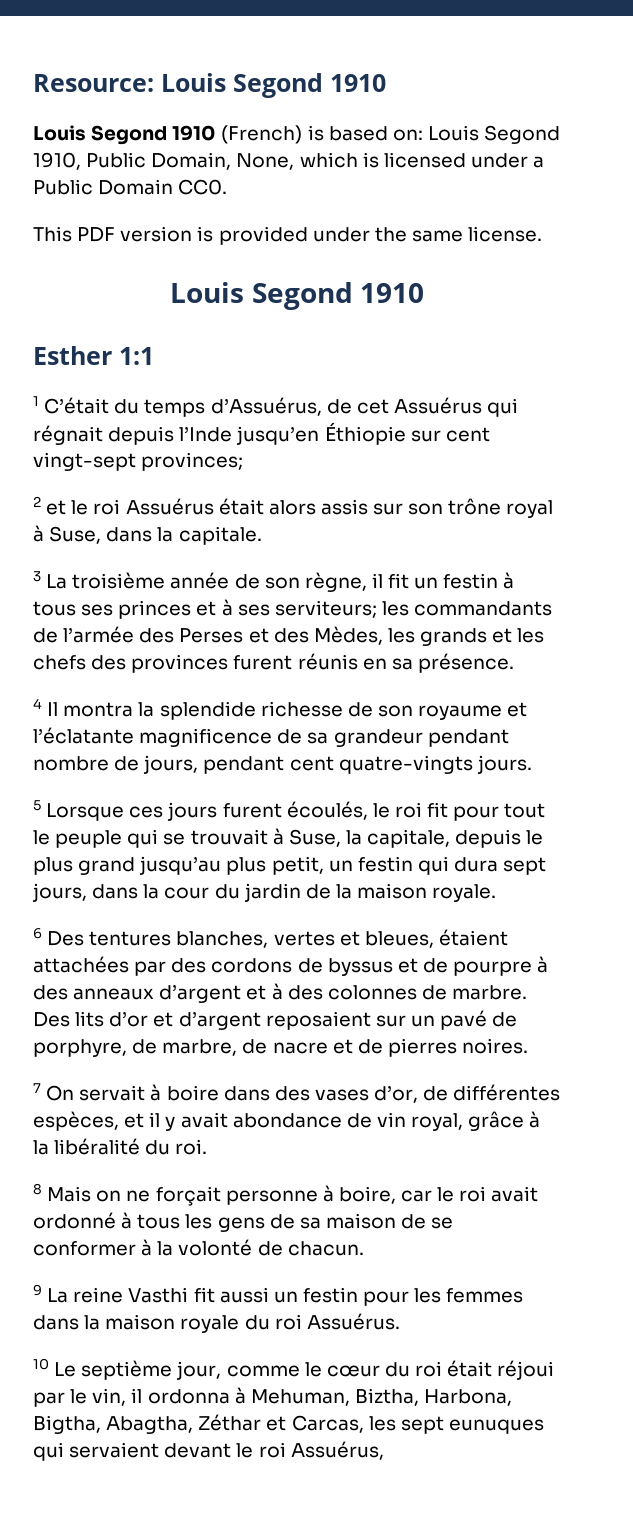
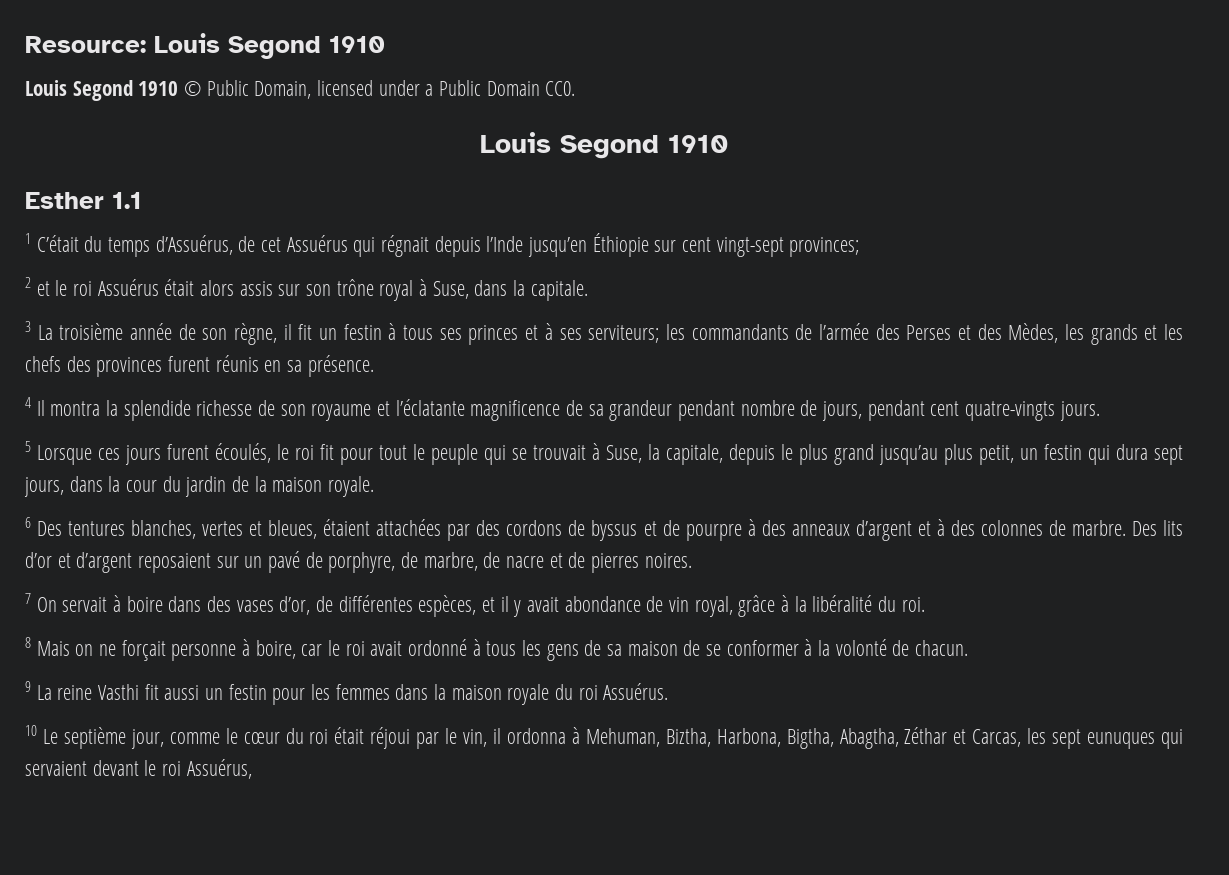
[221,125,561,144] [33,152,379,170] (French) is based on: Louis Segond 1910, Public Domain, None, which is -> [184,80,312,99] © Public Domain,
[33,226,543,245] // This PDF version is provided under the same license. -> (576, 88) none
[119,347,154,365] 1:1 -> [112,192,142,209] 1.1

